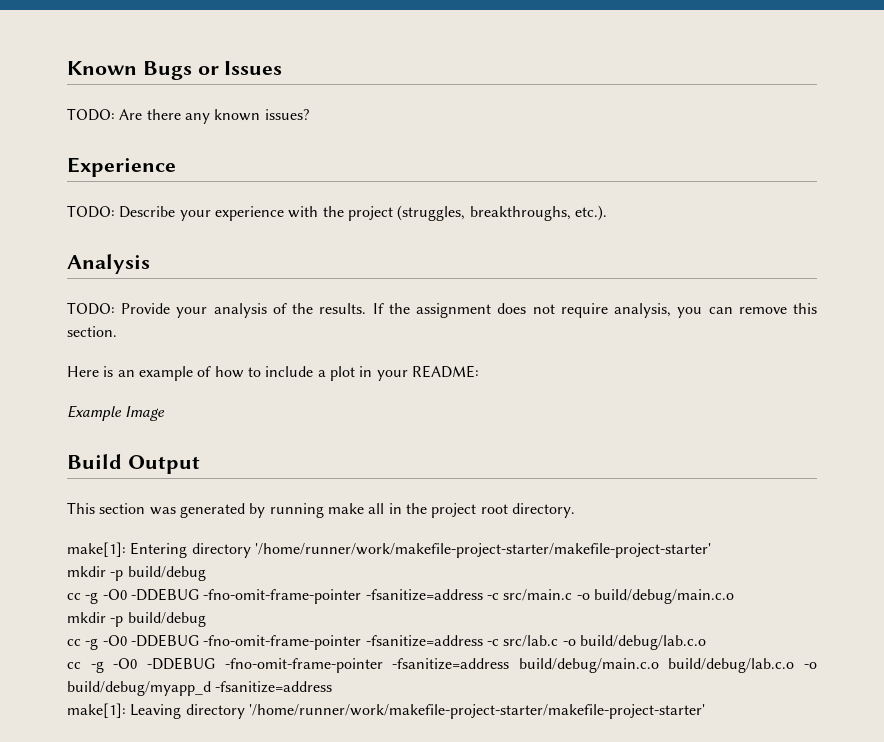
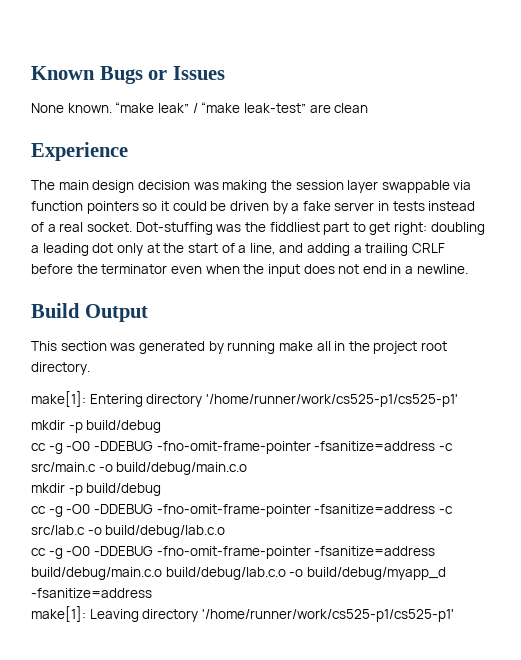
[67,108,309,124] [67,157,176,177] [67,205,607,221] [67,254,150,274] [67,302,818,318] [67,326,117,337] [67,365,479,381] [67,405,166,421] TODO: Are there any known issues? // Experience // TODO: Describe your experience with the project (struggles, breakthroughs, etc.). // Analysis // TODO: Provide your analysis of the results. If the assignment does not require analysis, you can remove this section. // Here is an example of how to include a plot in your README: // Example Image -> [31,102,369,113] [31,142,128,161] [31,180,472,193] [31,201,476,214] [31,222,485,235] [31,243,446,256] [31,264,468,277] None known. “make leak” / “make leak-test” are clean // Experience // The main design decision was making the session layer swappable via function pointers so it could be driven by a fake server in tests instead of a real socket. Dot-stuffing was the fiddliest part to get right: doubling a leading dot only at the start of a line, and adding a trailing CRLF before the terminator even when the input does not end in a newline.
[254,543,711,558] '/home/runner/work/makefile-project-starter/makefile-project-starter' -> [205,394,458,407] '/home/runner/work/cs525-p1/cs525-p1'
[248,704,705,719] '/home/runner/work/makefile-project-starter/makefile-project-starter' -> [201,609,454,622] '/home/runner/work/cs525-p1/cs525-p1'

